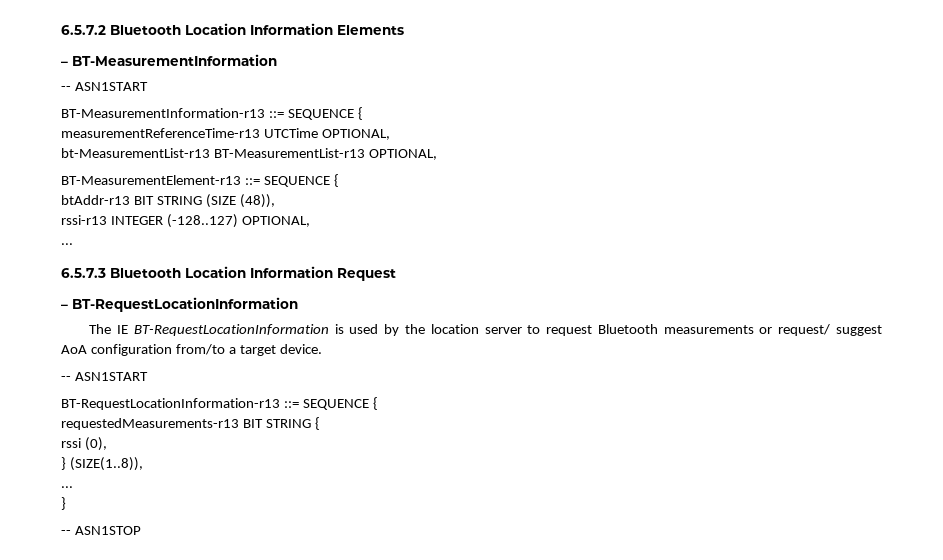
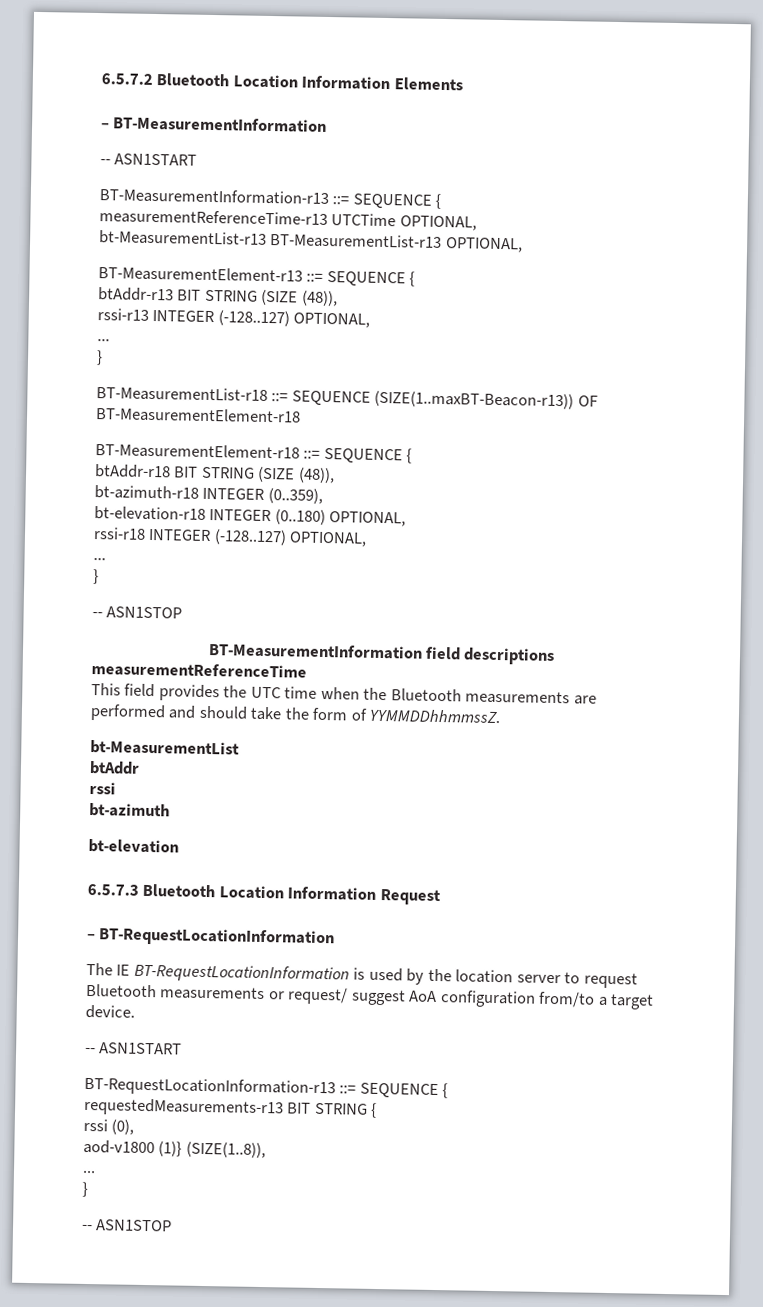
(73, 244) none -> [96,350,103,366] [96,386,598,410] [95,407,301,424] [95,443,413,464] [95,464,335,484] [94,485,323,504] [94,506,407,527] [93,527,368,547] [93,557,106,561] [93,569,99,585] [92,606,183,619] [207,643,556,665] [91,661,307,679] [91,682,597,705] [90,703,502,724] [90,739,240,756] [89,760,140,775] [89,781,116,795] [89,802,170,818] [88,838,179,854] // } // BT-MeasurementList-r18 ::= SEQUENCE (SIZE(1..maxBT-Beacon-r13)) OF BT-MeasurementElement-r18 // BT-MeasurementElement-r18 ::= SEQUENCE { // btAddr-r18 BIT STRING (SIZE (48)), // bt-azimuth-r18 INTEGER (0..359), // bt-elevation-r18 INTEGER (0..180) OPTIONAL, // rssi-r18 INTEGER (-128..127) OPTIONAL, // ... // } // -- ASN1STOP // BT-MeasurementInformation field descriptions // measurementReferenceTime // This field provides the UTC time when the Bluetooth measurements are performed and should take the form of YYMMDDhhmmssZ. // bt-MeasurementList // btAddr // rssi // bt-azimuth // bt-elevation
[61,457,66,470] } -> [83,1139,183,1157] aod-v1800 (1)}

